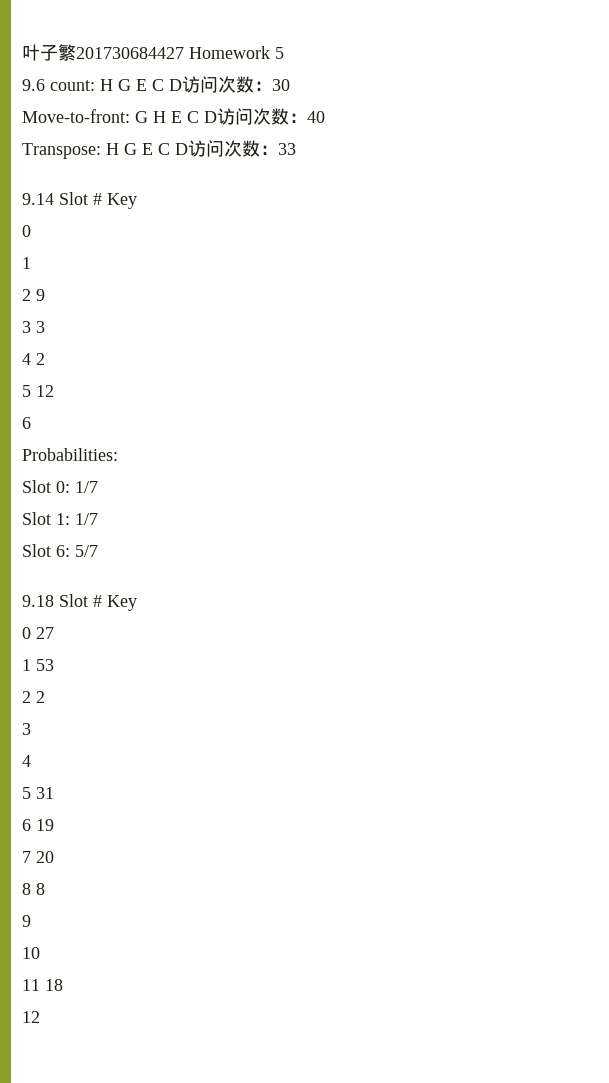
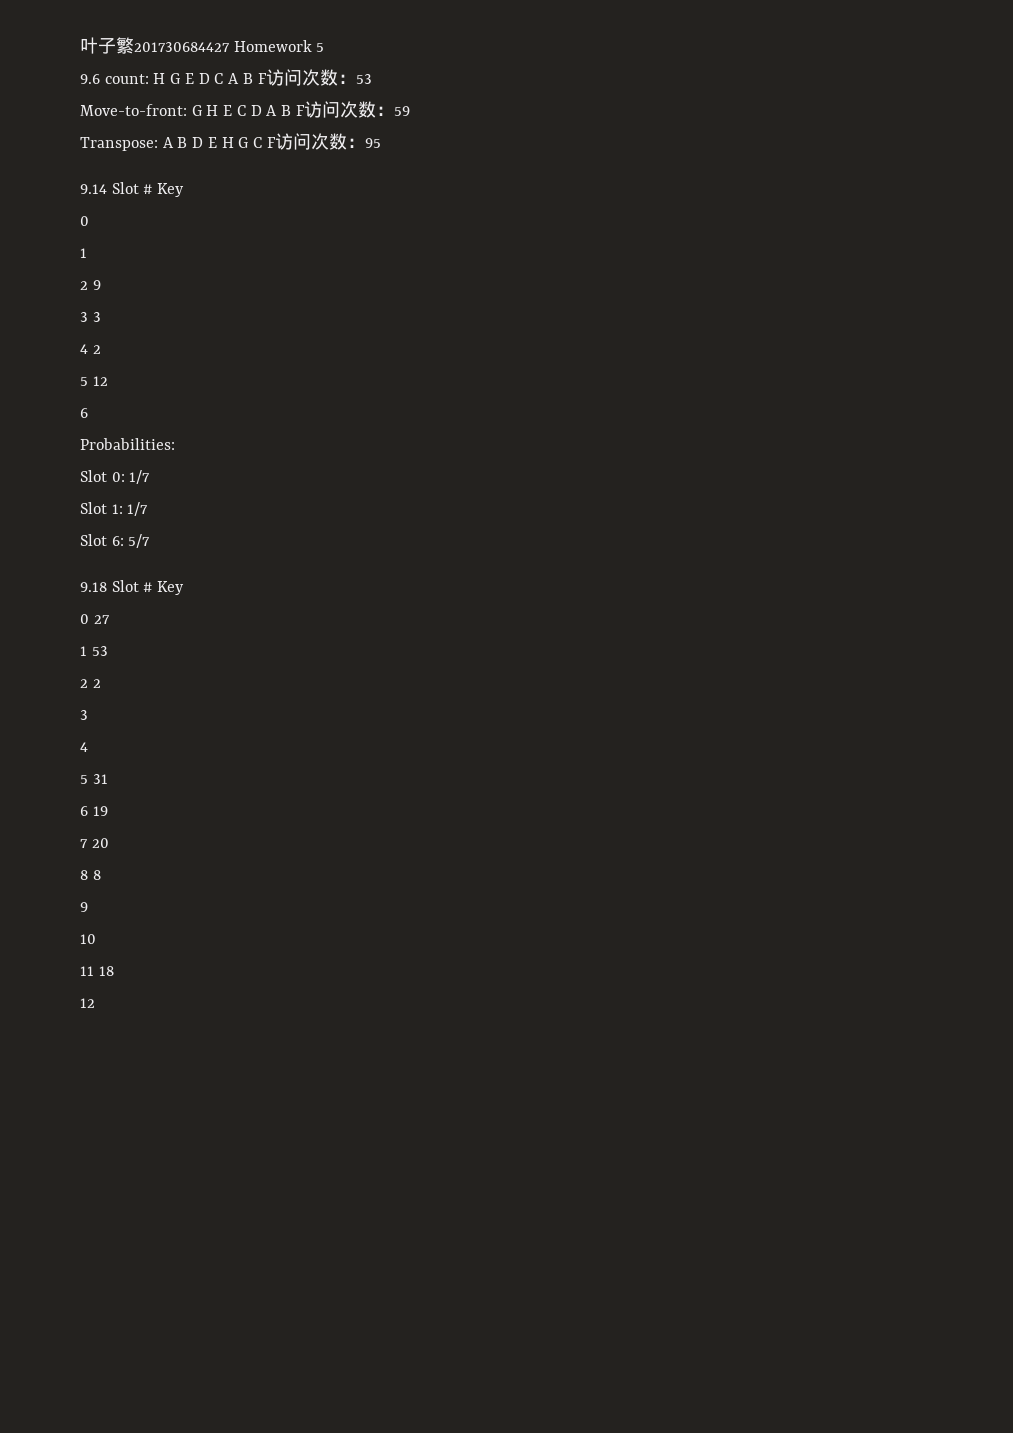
[152,76,290,93] C D访问次数：30 -> [198,69,372,86] D C A B F访问次数：53
[217,108,325,125] 访问次数：40 -> [266,101,410,118] A B F访问次数：59
[106,140,296,157] H G E C D访问次数：33 -> [162,133,381,150] A B D E H G C F访问次数：95

